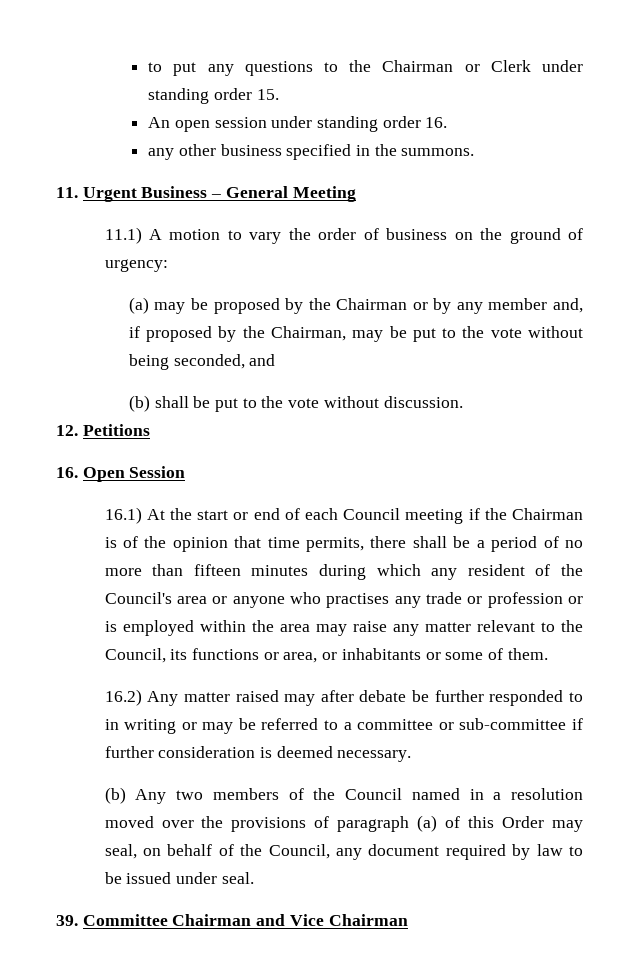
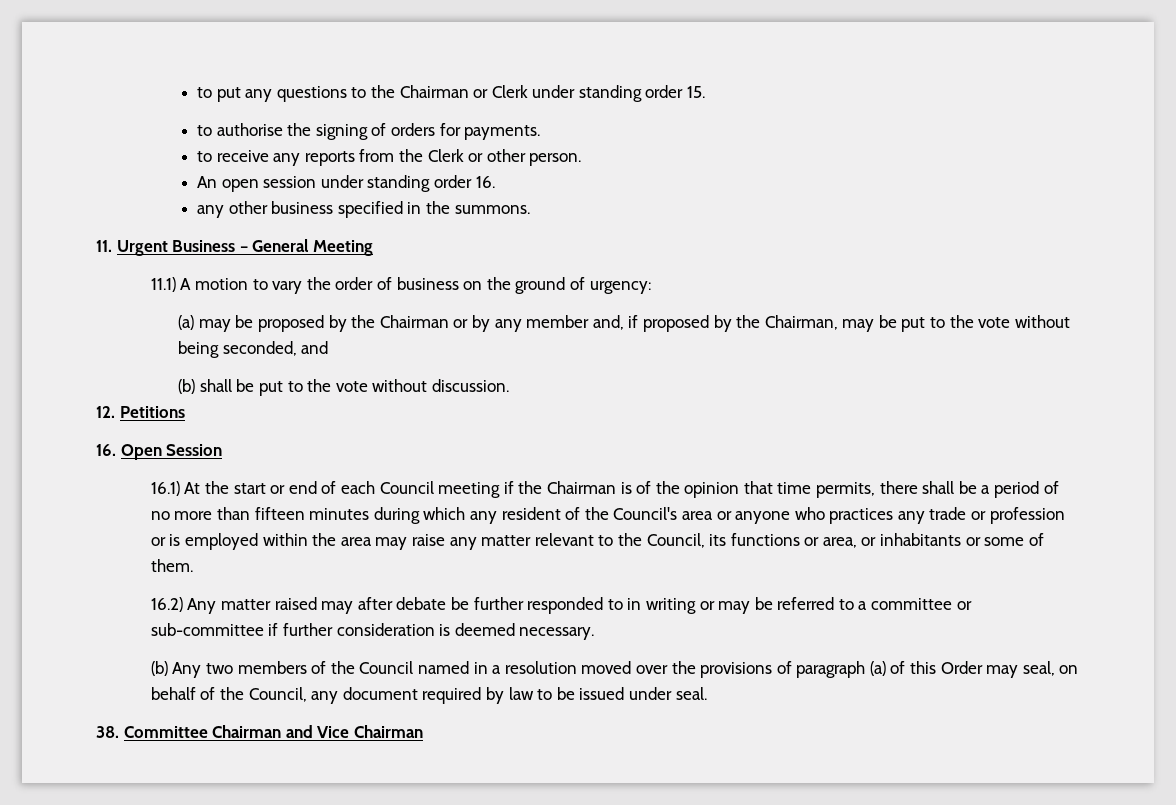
(279, 94) none -> [196,123,541,140] [196,149,582,166] // to authorise the signing of orders for payments. // to receive any reports from the Clerk or other person.
[326,593,390,608] practises -> [829,508,894,524] practices
[56,915,78,926] 39. -> [96,726,119,738] 38.

